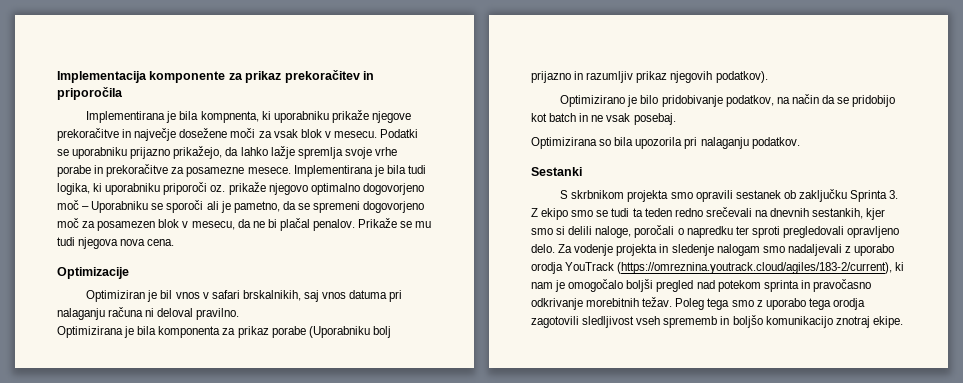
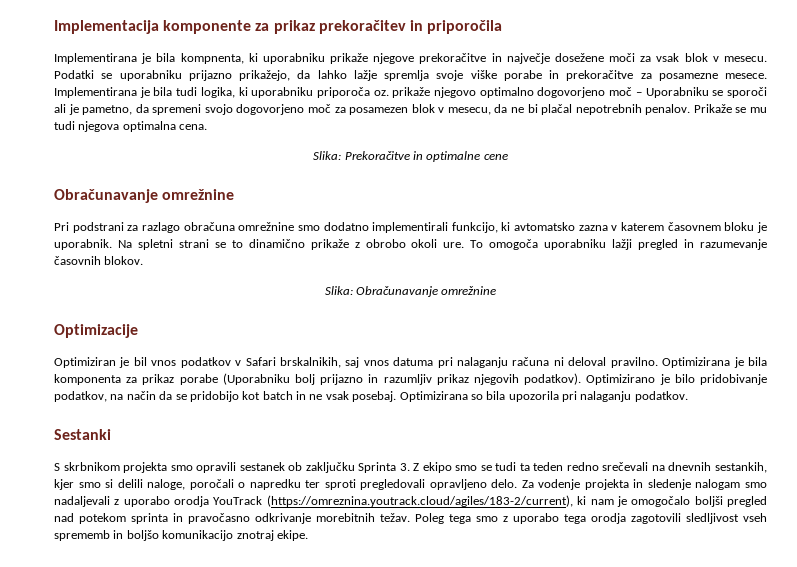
[374,147,397,156] vrhe -> [470,70,497,79] viške
[163,182,208,195] priporoči -> [316,87,370,98] priporoča
[297,201,361,213] se spremeni -> [152,104,233,115] spremeni svojo
(310, 224) none -> [575,104,642,115] nepotrebnih
[120,239,146,246] nova -> [122,121,176,132] optimalna
(175, 242) none -> [313,151,508,162] [54,189,235,203] [54,222,767,233] [54,239,768,250] [54,256,144,265] [324,286,497,297] // Slika: Prekoračitve in optimalne cene // Obračunavanje omrežnine // Pri podstrani za razlago obračuna omrežnine smo dodatno implementirali funkcijo, ki avtomatsko zazna v katerem časovnem bloku je uporabnik. Na spletni strani se to dinamično prikaže z obrobo okoli ure. To omogoča uporabniku lažji pregled in razumevanje časovnih blokov. // Slika: Obračunavanje omrežnine
[202,290,240,299] v safari -> [180,357,276,368] podatkov v Safari
(240, 314) // -> (658, 362) none
(768, 77) // -> (582, 379) none
(676, 119) // -> (397, 396) none

